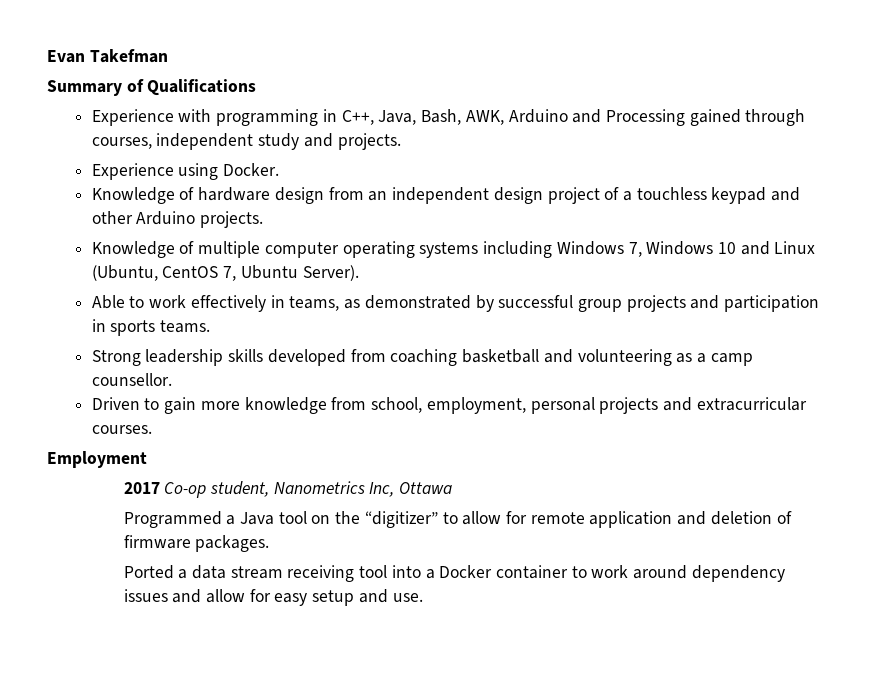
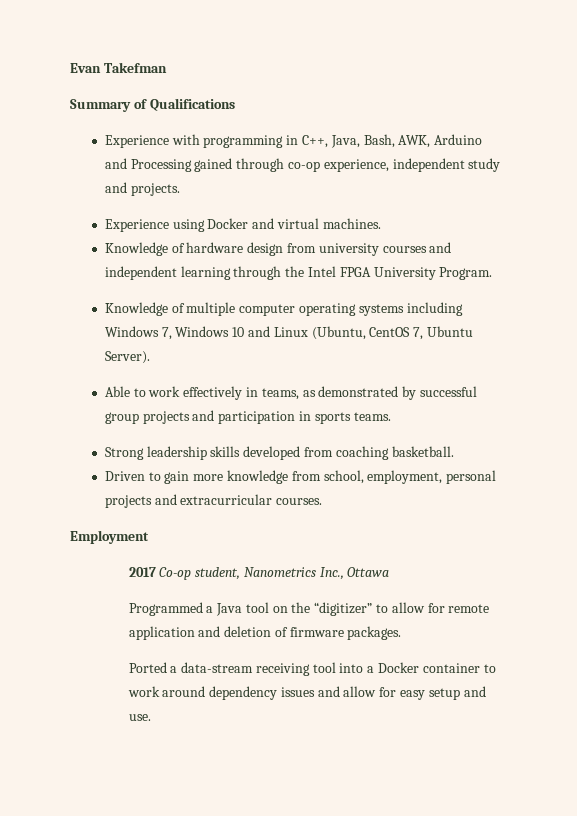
[91,137,152,149] courses, -> [288,159,389,172] co-op experience,
[223,163,280,176] Docker. -> [207,218,381,229] Docker and virtual machines.
[368,187,801,204] [91,211,264,228] an independent design project of a touchless keypad and other Arduino projects. -> [318,242,452,256] [104,266,493,280] university courses and independent learning through the Intel FPGA University Program.
[462,349,753,366] [91,373,172,386] basketball and volunteering as a camp counsellor. -> [391,446,454,457] basketball.
[369,482,395,497] Inc, -> [319,567,344,580] Inc.,
[191,565,283,579] data stream -> [181,662,254,673] data-stream

